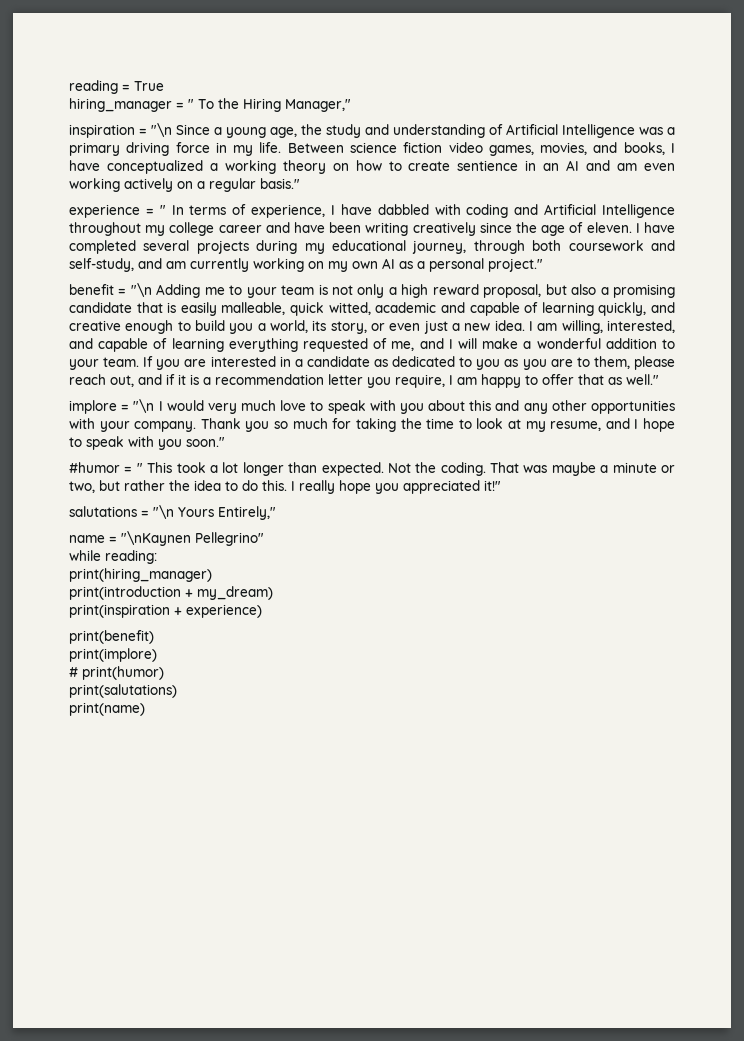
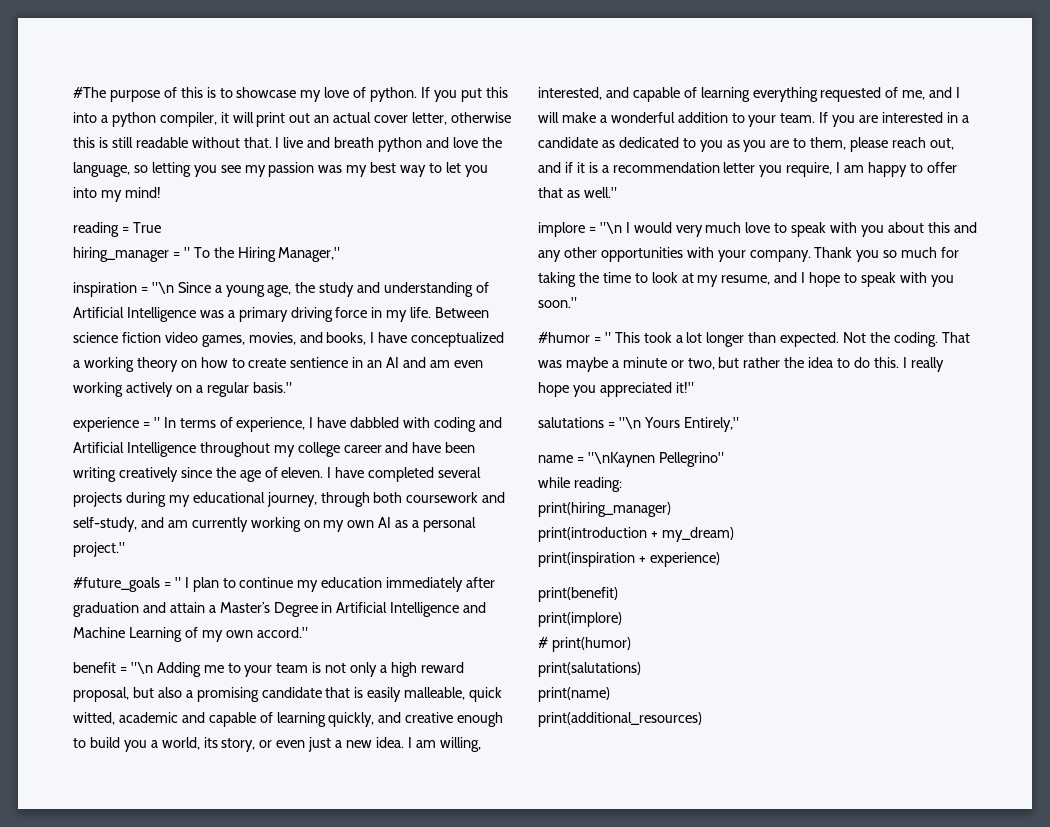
(69, 87) none -> [73,87,508,102] [73,112,511,127] [73,137,502,152] [73,162,488,177] [73,187,161,202] #The purpose of this is to showcase my love of python. If you put this into a python compiler, it will print out an actual cover letter, otherwise this is still readable without that. I live and breath python and love the language, so letting you see my passion was my best way to let you into my mind! //
(543, 265) none -> [73,577,496,592] [73,602,487,617] [73,627,308,642] // #future_goals = " I plan to continue my education immediately after graduation and attain a Master’s Degree in Artificial Intelligence and Machine Learning of my own accord."
(145, 709) none -> [538,712,702,727] // print(additional_resources)

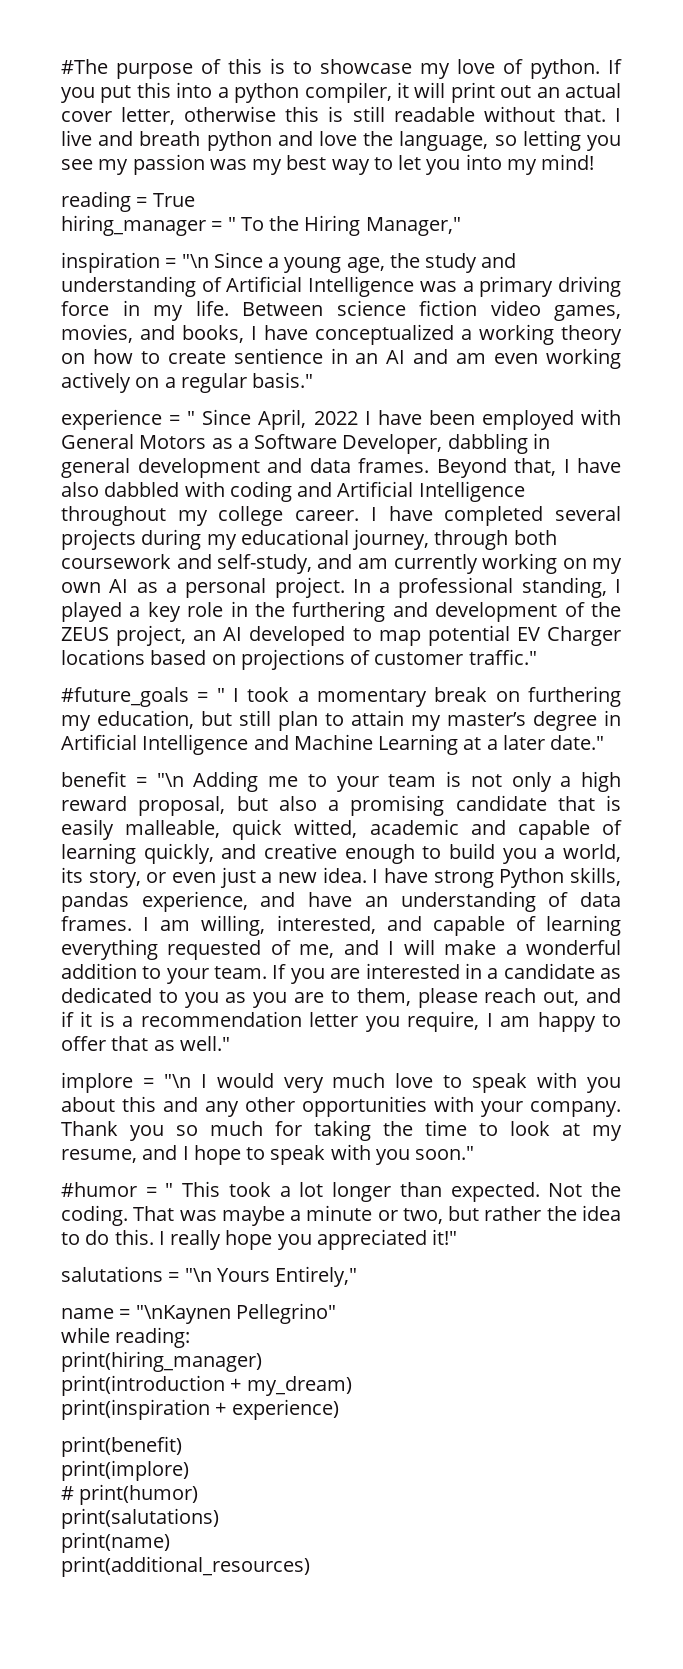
[163,417,347,432] In terms of experience, I have -> [202,409,622,430] [61,433,550,454] [61,458,621,478] [61,482,99,497] Since April, 2022 I have been employed with General Motors as a Software Developer, dabbling in general development and data frames. Beyond that, I have also
[343,442,476,453] [73,467,324,482] career and have been writing creatively since the age of eleven. -> [295,510,360,521] career.
[73,542,125,557] [73,577,496,592] [73,602,318,617] project." // #future_goals = " I plan to continue my education immediately after graduation and attain a Master’s Degree -> [274,577,621,598] [61,601,621,622] [61,625,621,646] [61,649,537,670] [61,686,621,707] [61,710,598,731] project. In a professional standing, I played a key role in the furthering and development of the ZEUS project, an AI developed to map potential EV Charger locations based on projections of customer traffic." // #future_goals = " I took a momentary break on furthering my education, but still plan to attain my master’s degree
[184,627,308,642] of my own accord." -> [463,735,605,750] at a later date."
(412, 742) none -> [383,867,621,888] [61,891,621,912] [61,916,150,931] have strong Python skills, pandas experience, and have an understanding of data frames. I

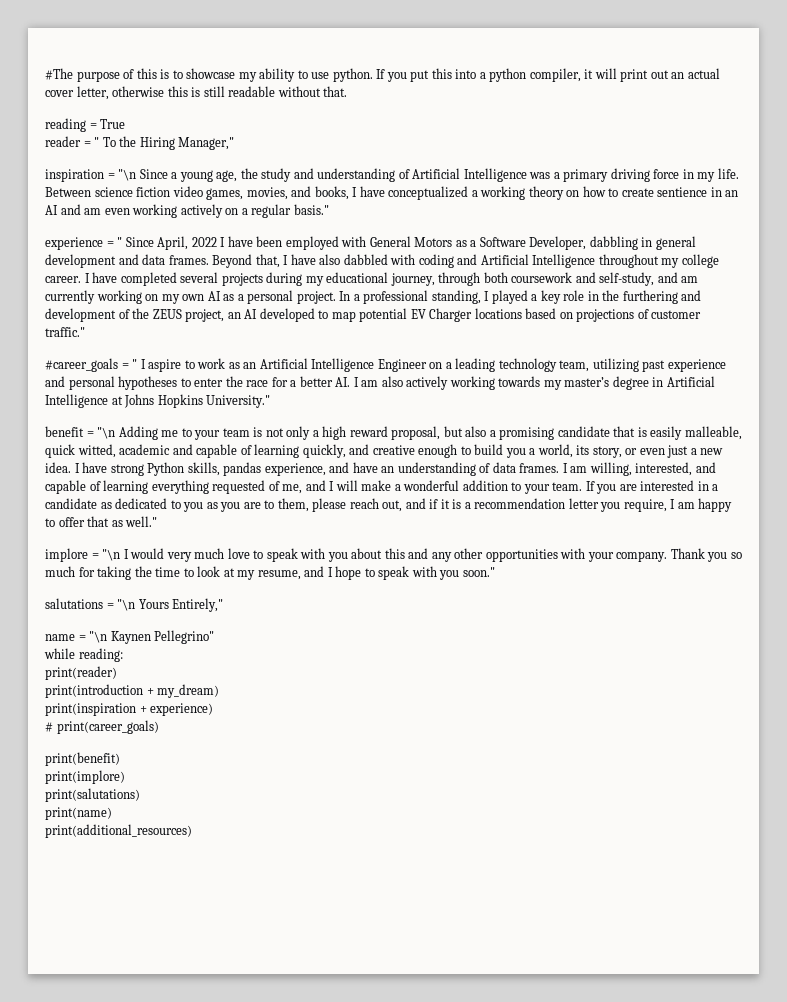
[457,59,523,74] love of -> [259,68,330,82] ability to use
[614,108,621,122] [61,130,621,151] [61,154,595,175] I live and breath python and love the language, so letting you see my passion was my best way to let you into my mind! -> (348, 91) none
[61,215,206,236] hiring_manager -> [45,136,81,147] reader
[61,687,189,707] #future_goals -> [45,358,118,372] #career_goals
[247,686,621,707] [61,710,404,731] took a momentary break on furthering my education, but still plan to attain -> [148,358,726,372] [45,376,541,390] aspire to work as an Artificial Intelligence Engineer on a leading technology team, utilizing past experience and personal hypotheses to enter the race for a better AI. I am also actively working towards
[253,734,605,755] and Machine Learning at a later date." -> [111,394,271,408] at Johns Hopkins University."
[61,1181,622,1202] [61,1205,621,1226] [61,1229,458,1250] // #humor = " This took a lot longer than expected. Not the coding. That was maybe a minute or two, but rather the idea to do this. I really hope you appreciated it!" -> (495, 572) none
[135,1305,231,1324] "\nKaynen -> [89,631,151,644] "\n Kaynen
[61,1351,262,1372] print(hiring_manager) -> [45,666,117,680] print(reader)
(339, 1409) none -> [45,720,159,734] // # print(career_goals)
[61,1484,199,1505] // # print(humor) -> (125, 777) none

